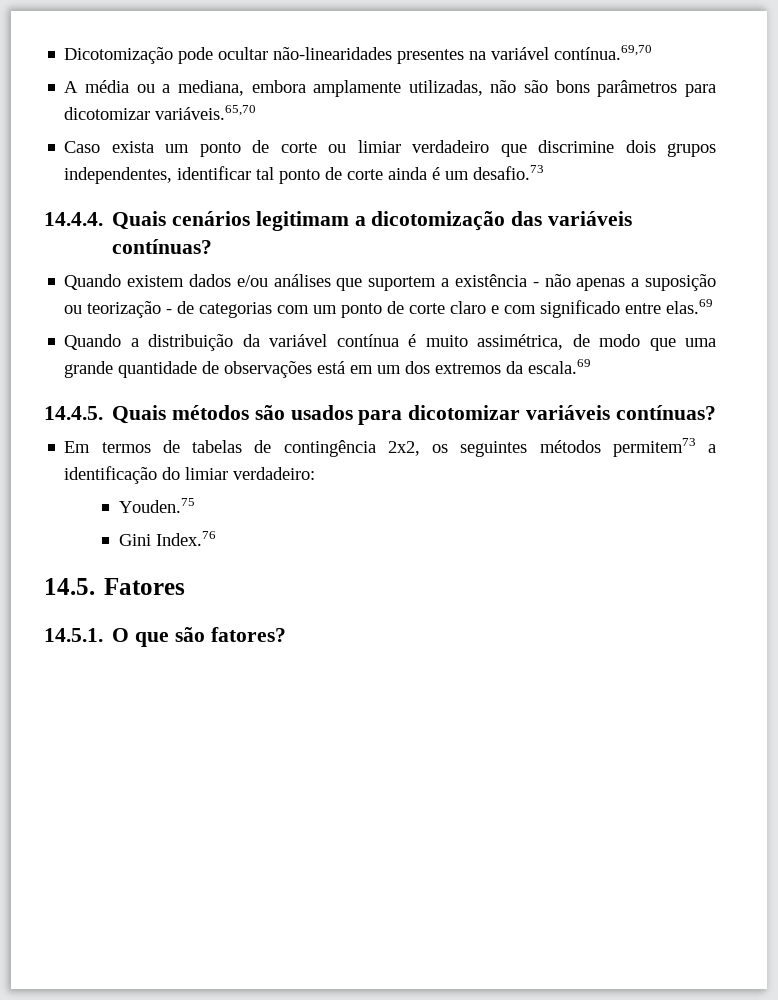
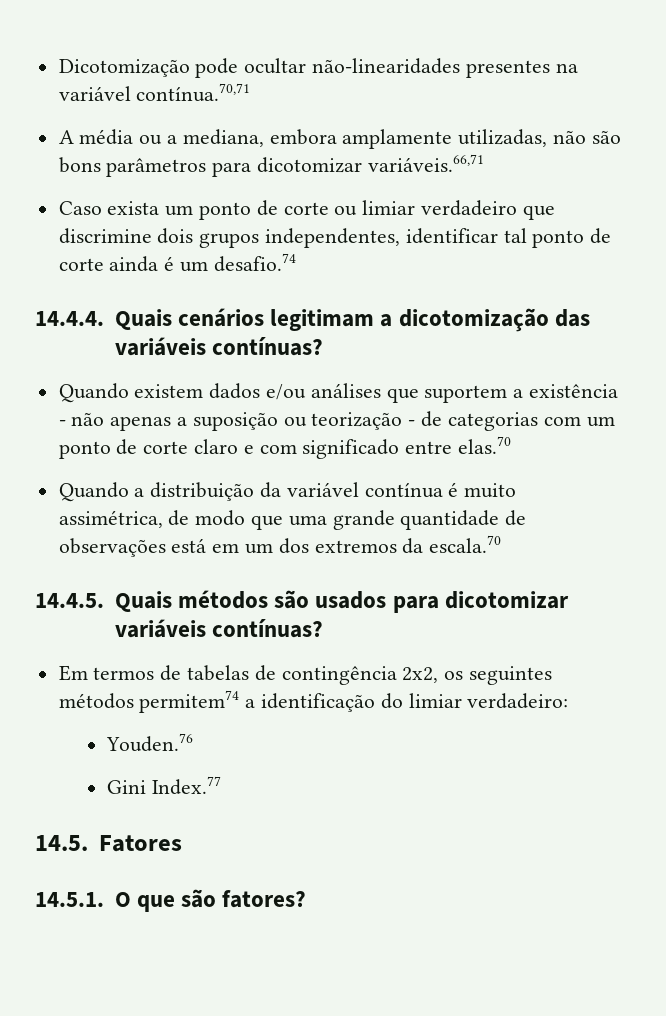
[554,45,653,60] contínua.69,70 -> [136,83,251,102] contínua.70,71
[155,105,257,120] variáveis.65,70 -> [367,154,484,172] variáveis.66,71
[473,165,545,180] desafio.73 -> [213,253,296,272] desafio.74
[666,299,714,314] elas.69 -> [458,436,512,454] elas.70
[528,359,592,374] escala.69 -> [429,535,502,553] escala.70
[612,438,696,457] permitem73 -> [139,690,240,713] permitem74
[118,498,195,513] Youden.75 -> [105,733,193,752] Youden.76
[155,531,216,546] Index.76 -> [151,776,221,795] Index.77

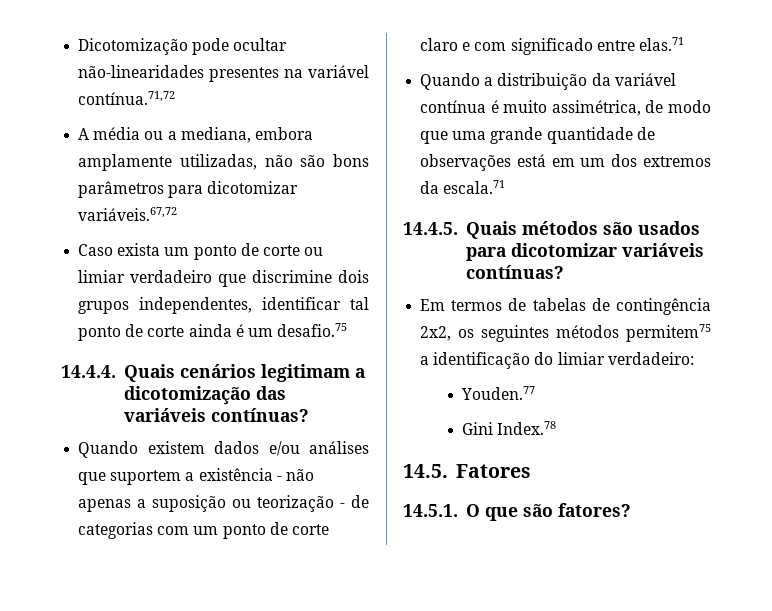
[136,83,251,102] contínua.70,71 -> [78,91,176,105] contínua.71,72
[367,154,484,172] variáveis.66,71 -> [78,207,178,221] variáveis.67,72
[213,253,296,272] desafio.74 -> [277,323,348,337] desafio.75
[458,436,512,454] elas.70 -> [638,37,684,51] elas.71
[429,535,502,553] escala.70 -> [443,180,506,194] escala.71
[139,690,240,713] permitem74 -> [626,324,711,342] permitem75
[105,733,193,752] Youden.76 -> [461,386,536,400] Youden.77
[151,776,221,795] Index.77 -> [497,421,557,435] Index.78

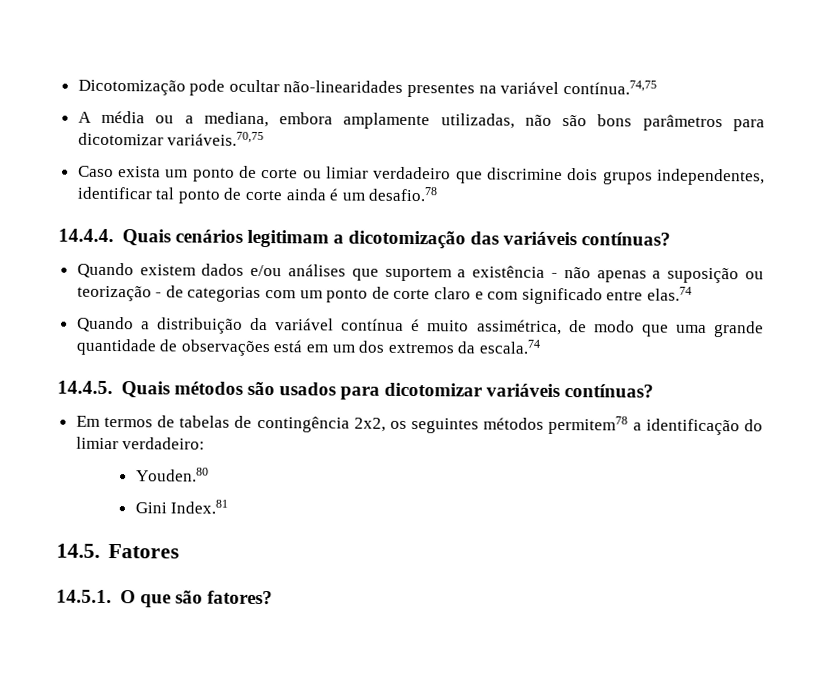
[78,91,176,105] contínua.71,72 -> [562,80,657,95] contínua.74,75
[78,207,178,221] variáveis.67,72 -> [167,131,265,147] variáveis.70,75
[277,323,348,337] desafio.75 -> [368,186,439,202] desafio.78
[638,37,684,51] elas.71 -> [646,286,692,301] elas.74
[443,180,506,194] escala.71 -> [479,339,542,354] escala.74
[626,324,711,342] permitem75 -> [548,415,629,435] permitem78
[461,386,536,400] Youden.77 -> [135,467,209,482] Youden.80
[497,421,557,435] Index.78 -> [170,499,229,514] Index.81

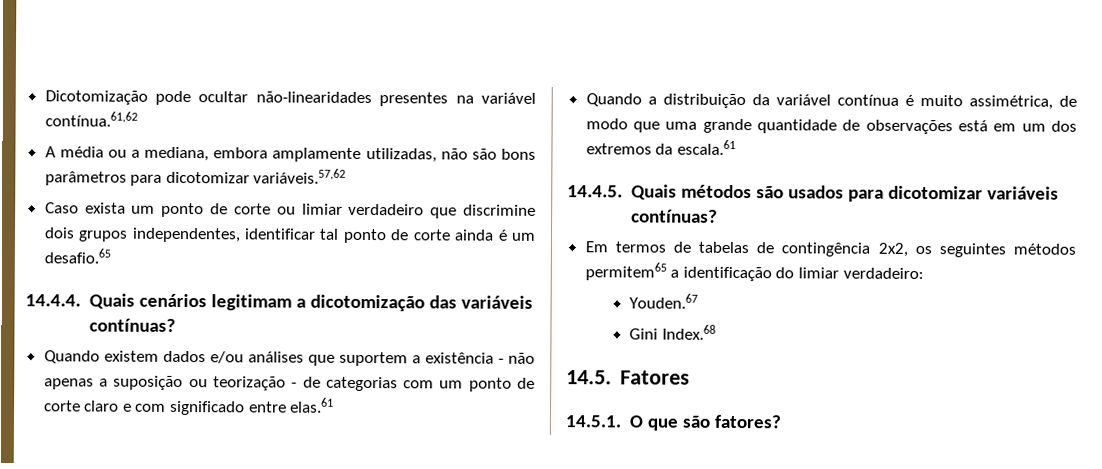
[562,80,657,95] contínua.74,75 -> [44,111,138,127] contínua.61,62
[167,131,265,147] variáveis.70,75 -> [253,168,347,184] variáveis.57,62
[368,186,439,202] desafio.78 -> [43,248,111,264] desafio.65
[646,286,692,301] elas.74 -> [290,397,335,413] elas.61
[479,339,542,354] escala.74 -> [676,139,736,155] escala.61
[548,415,629,435] permitem78 -> [584,262,667,281] permitem65
[135,467,209,482] Youden.80 -> [629,293,699,309] Youden.67
[170,499,229,514] Index.81 -> [661,324,716,340] Index.68

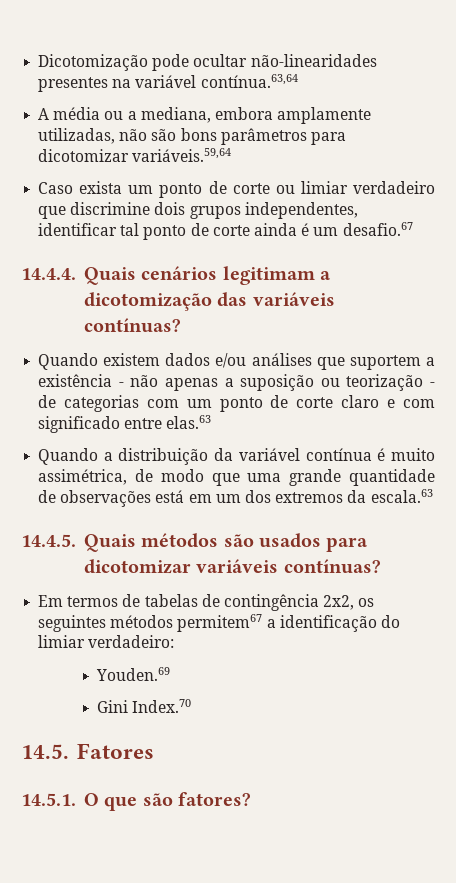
[44,111,138,127] contínua.61,62 -> [200,74,298,88] contínua.63,64
[253,168,347,184] variáveis.57,62 -> [132,148,232,162] variáveis.59,64
[43,248,111,264] desafio.65 -> [342,222,413,236] desafio.67
[290,397,335,413] elas.61 -> [166,415,212,429] elas.63
[676,139,736,155] escala.61 -> [370,489,433,503] escala.63
[584,262,667,281] permitem65 -> [177,614,263,632] permitem67
[629,293,699,309] Youden.67 -> [95,667,170,681] Youden.69
[661,324,716,340] Index.68 -> [131,699,191,713] Index.70

